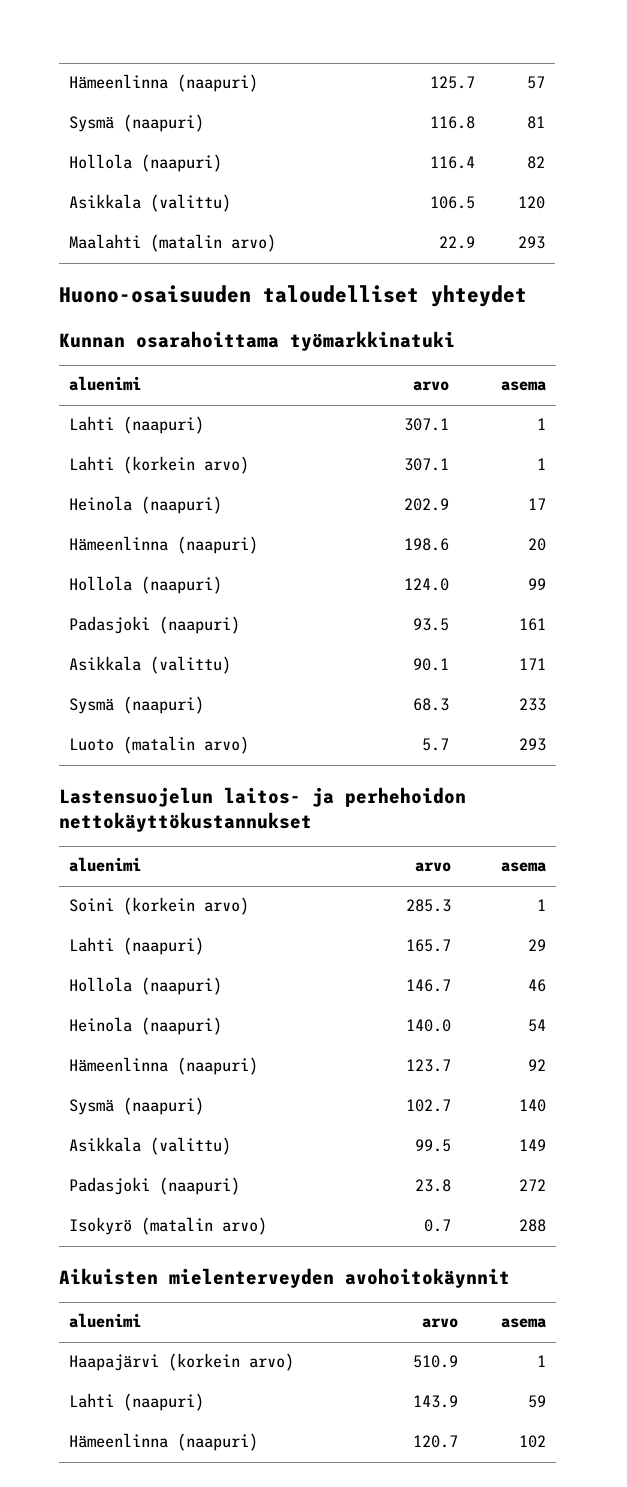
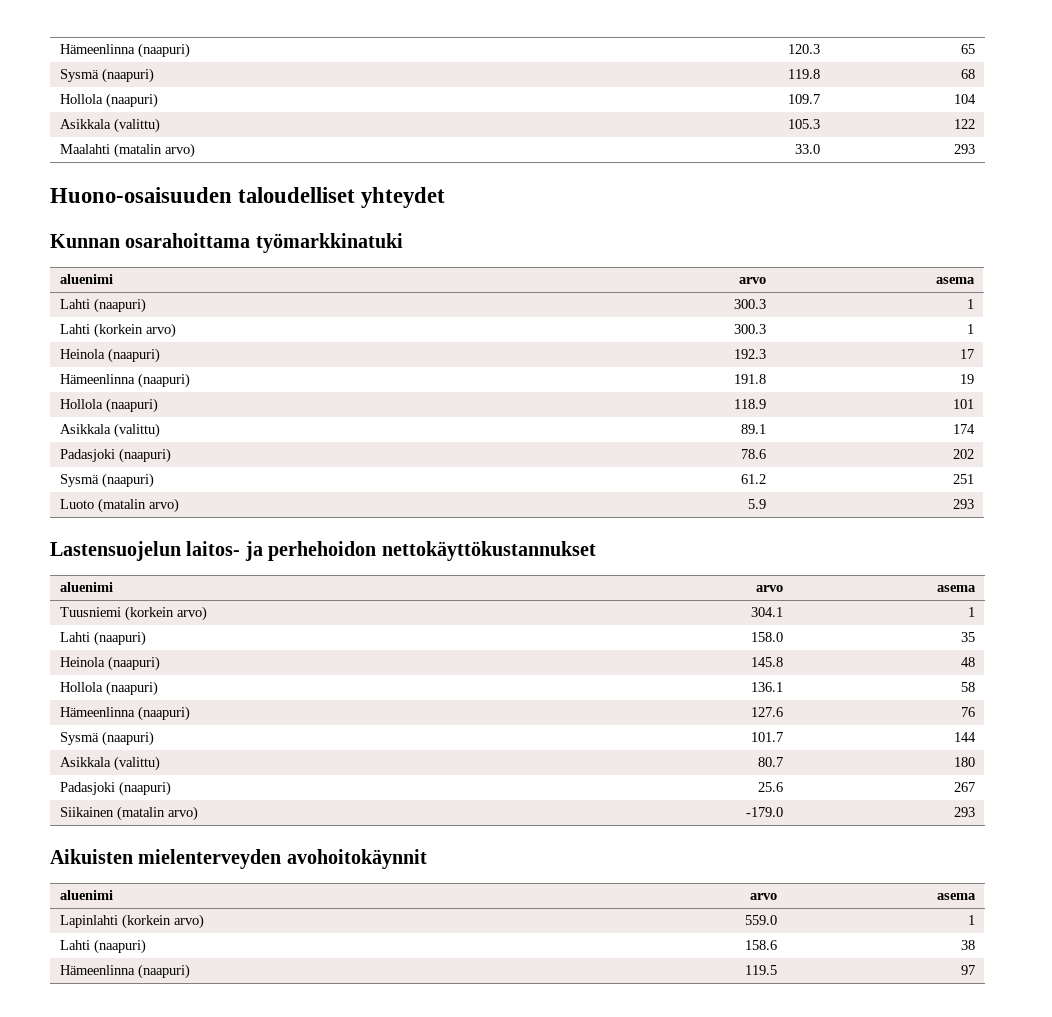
[68,74,258,92] [430,76,476,89] [527,76,546,89] [68,114,204,132] [430,116,476,129] [527,116,546,129] [68,154,222,172] [430,156,476,169] [527,156,546,169] [68,194,231,212] [430,196,476,209] [518,196,546,209] Hämeenlinna (naapuri) | 125.7 | 57 // Sysmä (naapuri) | 116.8 | 81 // Hollola (naapuri) | 116.4 | 82 // Asikkala (valittu) | 106.5 | 120 -> [59,43,190,58] [788,44,821,54] [961,44,976,54] [59,68,154,83] [788,69,821,79] [961,69,976,79] [59,93,158,108] [788,94,821,104] [954,94,977,104] [59,118,160,133] [788,119,821,129] [954,119,976,129] Hämeenlinna (naapuri) | 120.3 | 65 // Sysmä (naapuri) | 119.8 | 68 // Hollola (naapuri) | 109.7 | 104 // Asikkala (valittu) | 105.3 | 122
[439,236,476,249] 22.9 -> [795,144,821,154] 33.0
[404,418,450,431] 307.1 -> [734,299,767,309] 300.3
[404,458,450,471] 307.1 -> [734,324,767,334] 300.3
[404,498,450,511] 202.9 -> [734,349,767,359] 192.3
[404,538,450,551] [528,538,547,551] [68,576,222,594] [404,578,450,591] [528,578,547,590] [68,616,240,634] [413,618,450,631] [519,618,547,631] [68,656,231,674] [413,658,450,671] [519,658,547,670] [68,696,204,714] [413,698,450,711] [519,698,547,711] 198.6 | 20 // Hollola (naapuri) | 124.0 | 99 // Padasjoki (naapuri) | 93.5 | 161 // Asikkala (valittu) | 90.1 | 171 // Sysmä (naapuri) | 68.3 | 233 -> [734,374,767,384] [960,374,975,384] [59,398,158,413] [734,399,767,409] [953,399,975,409] [59,423,160,438] [741,424,767,434] [953,424,976,434] [59,448,171,463] [741,449,767,459] [953,449,975,459] [59,473,154,488] [741,474,767,484] [953,474,975,484] 191.8 | 19 // Hollola (naapuri) | 118.9 | 101 // Asikkala (valittu) | 89.1 | 174 // Padasjoki (naapuri) | 78.6 | 202 // Sysmä (naapuri) | 61.2 | 251
[422,738,450,751] 5.7 -> [748,499,767,509] 5.9
[68,897,249,915] [406,899,452,912] [537,899,547,911] [68,937,204,955] [406,939,452,952] [528,939,547,951] [68,977,222,995] [406,979,452,992] [528,979,547,992] [68,1017,222,1035] [406,1019,452,1032] [528,1019,547,1032] [68,1057,258,1075] [406,1059,452,1072] [528,1059,547,1071] [68,1097,204,1115] [406,1099,452,1112] [519,1099,547,1112] [68,1137,231,1155] [415,1139,452,1152] [519,1139,547,1151] [68,1177,240,1195] [415,1179,452,1192] [519,1179,547,1191] [68,1217,267,1235] [424,1219,452,1232] [519,1219,547,1232] Soini (korkein arvo) | 285.3 | 1 // Lahti (naapuri) | 165.7 | 29 // Hollola (naapuri) | 146.7 | 46 // Heinola (naapuri) | 140.0 | 54 // Hämeenlinna (naapuri) | 123.7 | 92 // Sysmä (naapuri) | 102.7 | 140 // Asikkala (valittu) | 99.5 | 149 // Padasjoki (naapuri) | 23.8 | 272 // Isokyrö (matalin arvo) | 0.7 | 288 -> [59,606,207,621] [751,607,784,617] [968,607,976,617] [59,631,146,646] [751,632,784,642] [961,632,976,642] [59,656,160,671] [751,657,784,667] [961,657,976,667] [59,681,158,696] [751,682,784,692] [961,682,976,692] [59,706,190,721] [751,707,784,717] [961,707,976,717] [59,731,154,746] [751,732,784,742] [954,732,977,742] [59,756,160,771] [758,757,784,767] [954,757,976,767] [59,781,171,796] [758,782,784,792] [954,782,976,792] [59,806,198,821] [746,807,784,817] [954,807,976,817] Tuusniemi (korkein arvo) | 304.1 | 1 // Lahti (naapuri) | 158.0 | 35 // Heinola (naapuri) | 145.8 | 48 // Hollola (naapuri) | 136.1 | 58 // Hämeenlinna (naapuri) | 127.6 | 76 // Sysmä (naapuri) | 101.7 | 144 // Asikkala (valittu) | 80.7 | 180 // Padasjoki (naapuri) | 25.6 | 267 // Siikainen (matalin arvo) | -179.0 | 293
[68,1353,294,1371] [413,1355,459,1368] [537,1355,547,1367] [68,1393,204,1411] [413,1395,459,1408] [528,1395,547,1408] [68,1433,258,1451] [413,1435,459,1448] [519,1435,547,1448] Haapajärvi (korkein arvo) | 510.9 | 1 // Lahti (naapuri) | 143.9 | 59 // Hämeenlinna (naapuri) | 120.7 | 102 -> [59,914,204,929] [745,915,778,925] [968,915,976,925] [59,939,146,954] [745,940,778,950] [961,940,976,950] [59,964,190,979] [745,965,778,975] [961,965,976,975] Lapinlahti (korkein arvo) | 559.0 | 1 // Lahti (naapuri) | 158.6 | 38 // Hämeenlinna (naapuri) | 119.5 | 97

